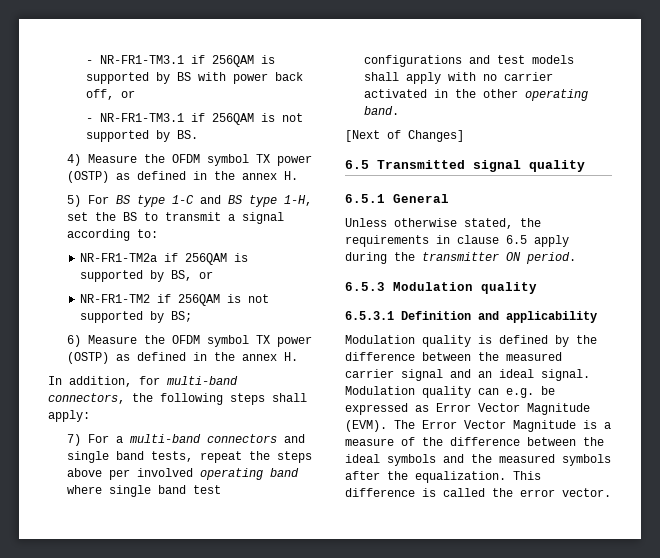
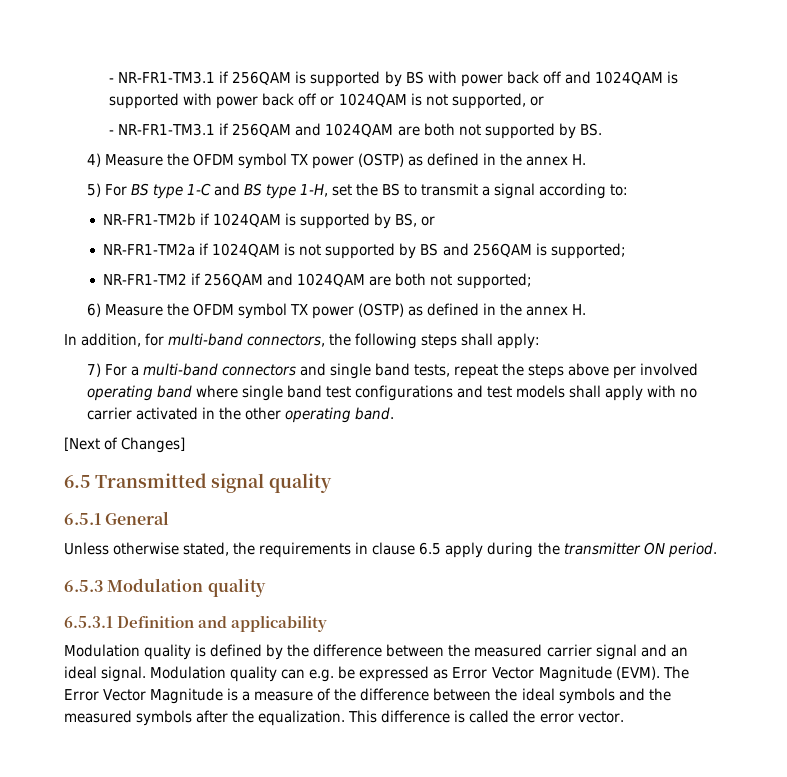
[85,89,114,100] off, -> [542,71,678,85] [109,93,526,109] off and 1024QAM is supported with power back off or 1024QAM is not supported,
[260,113,275,122] is -> [295,123,455,137] and 1024QAM are both
[79,253,227,265] NR-FR1-TM2a if 256QAM -> [103,213,282,227] NR-FR1-TM2b if 1024QAM
[79,294,269,306] [79,311,192,323] NR-FR1-TM2 if 256QAM is not supported by BS; -> [103,243,626,259] [103,273,532,289] NR-FR1-TM2a if 1024QAM is not supported by BS and 256QAM is supported; // NR-FR1-TM2 if 256QAM and 1024QAM are both not supported;

